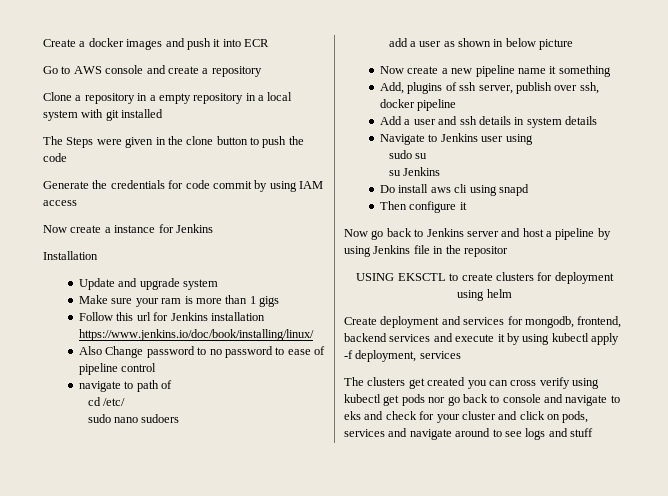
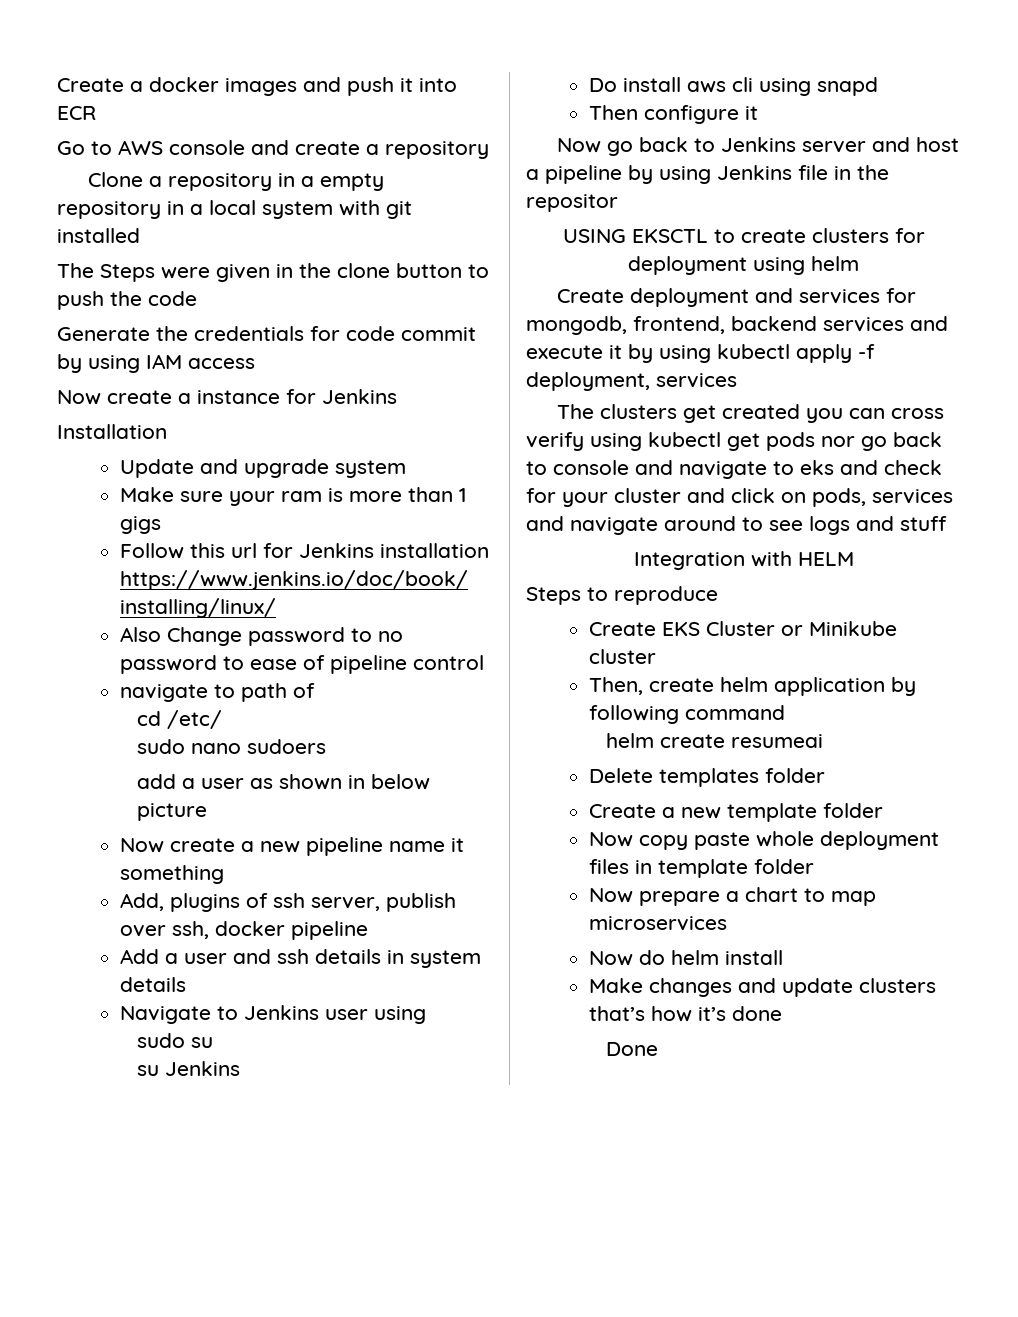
(593, 432) none -> [633,551,854,570] [526,586,718,605] [589,621,898,636] [589,649,657,664] [589,677,917,696] [589,705,786,724] [605,733,823,748] [589,768,826,787] [589,803,884,822] [589,831,940,850] [589,859,815,878] [589,887,877,906] [589,916,728,931] [589,950,784,966] [589,978,937,997] [589,1006,783,1022] [605,1042,658,1056] // Integration with HELM // Steps to reproduce // Create EKS Cluster or Minikube cluster // Then, create helm application by following command // helm create resumeai // Delete templates folder // Create a new template folder // Now copy paste whole deployment files in template folder // Now prepare a chart to map microservices // Now do helm install // Make changes and update clusters that’s how it’s done // Done

